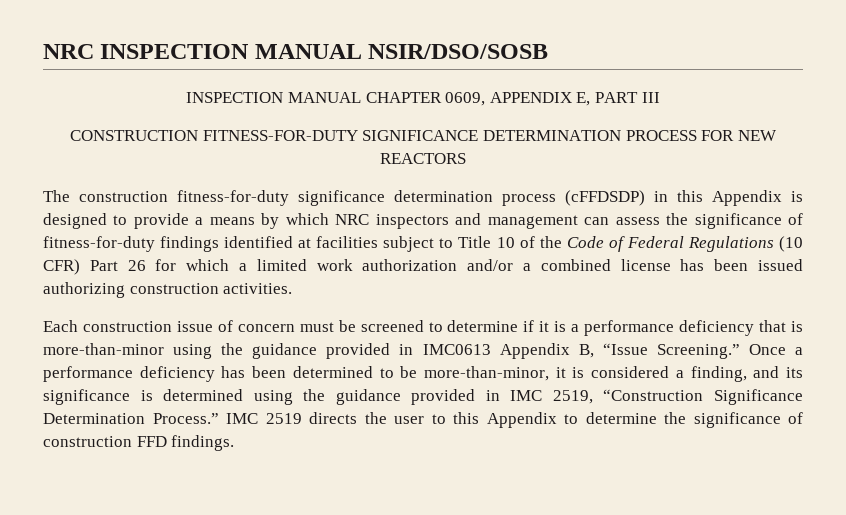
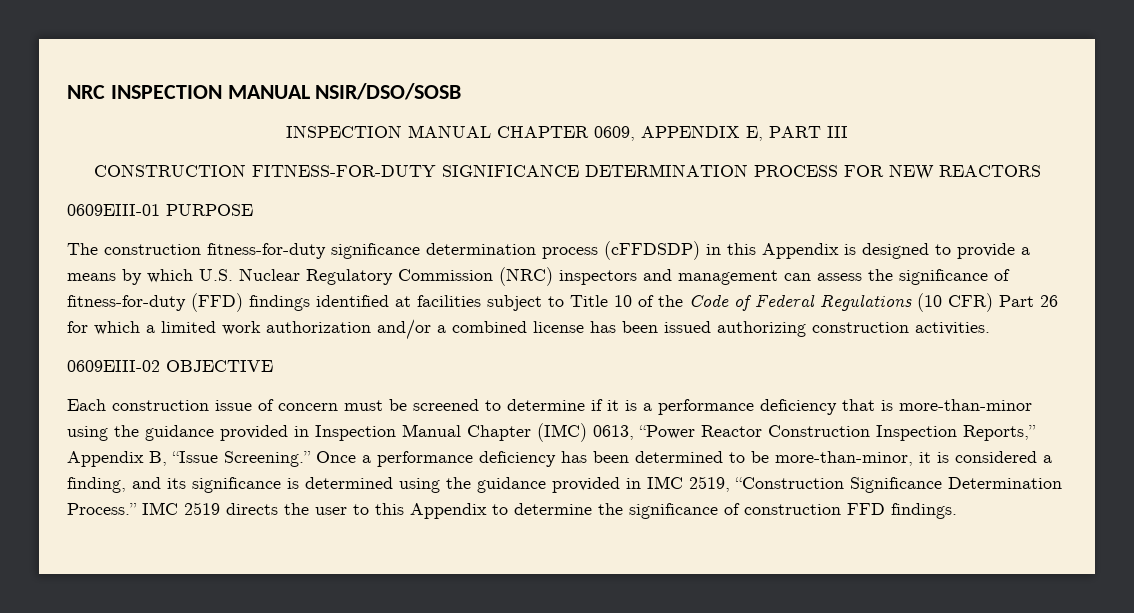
(466, 158) none -> [67,204,253,216] // 0609EIII-01 PURPOSE
[335,214,370,225] NRC -> [199,267,553,286] U.S. Nuclear Regulatory Commission (NRC)
(155, 244) none -> [191,293,243,312] (FFD)
(293, 288) none -> [67,360,273,372] // 0609EIII-02 OBJECTIVE
[422,344,491,355] IMC0613 -> [315,423,1036,442] Inspection Manual Chapter (IMC) 0613, “Power Reactor Construction Inspection Reports,”

